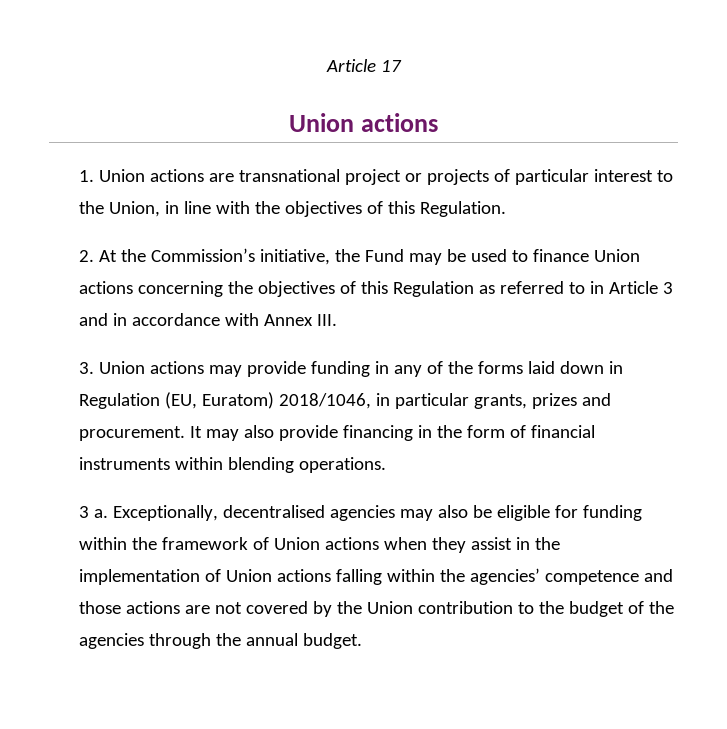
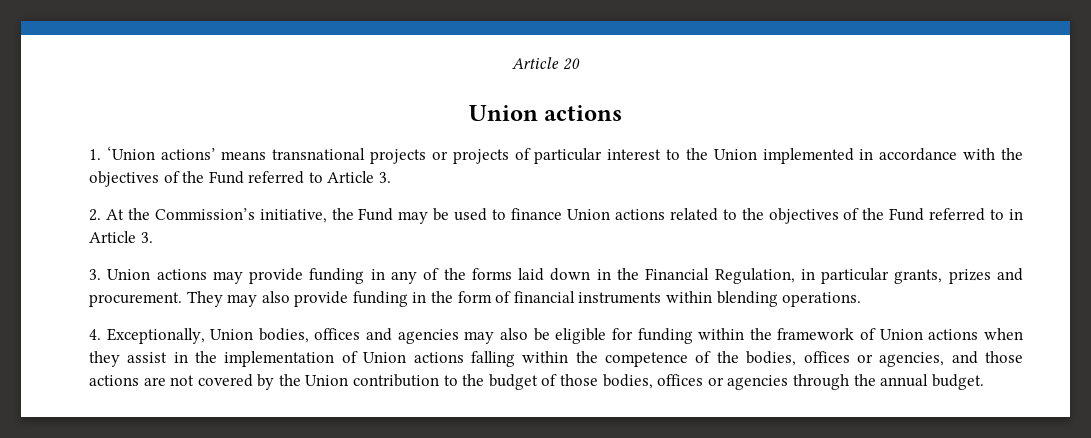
[325,59,402,72] Article 17 -> [512,57,580,70] Article 20
[98,169,401,185] Union actions are transnational project -> [106,146,427,164] ‘Union actions’ means transnational projects
[108,201,506,217] Union, in line with the objectives of this Regulation. -> [713,148,1024,164] [88,171,392,187] Union implemented in accordance with the objectives of the Fund referred to Article 3.
[137,281,495,297] concerning the objectives of this Regulation as -> [669,208,925,224] related to the objectives of the Fund
[662,282,673,294] [78,313,337,326] 3 and in accordance with Annex III. -> [140,232,153,243] 3.
[78,392,371,409] Regulation (EU, Euratom) 2018/1046, -> [616,268,795,284] the Financial Regulation,
[189,426,202,438] It -> [186,291,223,307] They
[342,425,413,441] financing -> [352,291,408,307] funding
[78,505,325,521] 3 a. Exceptionally, decentralised -> [88,328,393,344] 4. Exceptionally, Union bodies, offices and
[469,568,639,585] agencies’ competence -> [605,351,945,367] competence of the bodies, offices or agencies,
[648,601,674,614] the -> [560,374,724,389] those bodies, offices or

